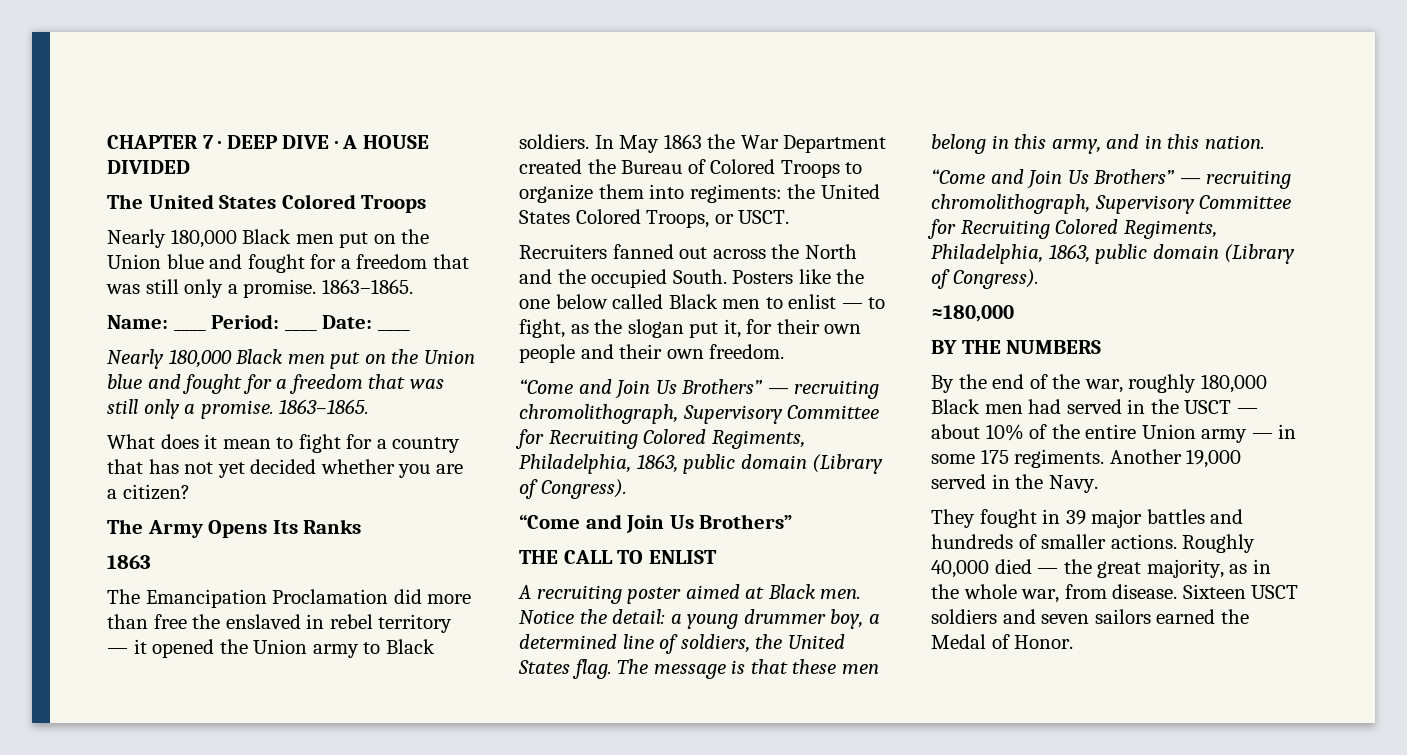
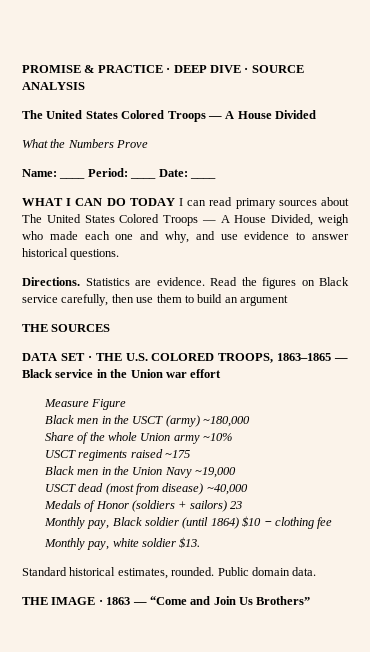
[107,135,214,149] CHAPTER 7 -> [22,65,163,73] PROMISE & PRACTICE
[342,135,429,149] [107,160,190,174] [107,194,427,213] [107,229,430,248] [107,254,469,273] [106,279,413,298] A HOUSE DIVIDED // The United States Colored Troops // Nearly 180,000 Black men put on the Union blue and fought for a freedom that was still only a promise. 1863–1865. -> [251,65,304,73] [22,82,85,90] [22,110,316,122] [22,139,149,148] SOURCE ANALYSIS // The United States Colored Troops — A House Divided // What the Numbers Prove
[107,349,475,369] [107,374,444,394] [107,399,370,419] [107,434,461,453] [107,459,463,478] [107,484,190,500] [107,519,362,538] [107,555,151,569] [107,589,472,608] [107,614,453,633] [107,639,435,658] [519,134,887,153] [519,159,863,178] [519,184,880,203] [519,209,790,228] [519,244,857,259] [519,269,865,288] [519,294,886,309] [519,319,862,338] [519,344,785,363] [519,379,880,399] [519,404,880,424] [515,429,805,449] [519,454,884,474] [519,479,627,499] [519,514,793,533] [519,550,717,564] [518,584,862,604] [519,609,880,629] [519,634,845,654] [518,659,879,679] [931,134,1265,154] [931,169,1292,189] [931,194,1292,214] [927,219,1217,239] [931,244,1296,264] [931,269,1039,289] [931,305,1014,322] [931,340,1102,354] [931,374,1267,393] [931,399,1258,414] [931,424,1297,443] [931,449,1242,468] [931,474,1098,493] [931,509,1244,528] [931,534,1256,553] [931,559,1271,578] [931,584,1299,603] [931,609,1249,624] [931,634,1074,649] Nearly 180,000 Black men put on the Union blue and fought for a freedom that was still only a promise. 1863–1865. // What does it mean to fight for a country that has not yet decided whether you are a citizen? // The Army Opens Its Ranks // 1863 // The Emancipation Proclamation did more than free the enslaved in rebel territory — it opened the Union army to Black soldiers. In May 1863 the War Department created the Bureau of Colored Troops to organize them into regiments: the United States Colored Troops, or USCT. // Recruiters fanned out across the North and the occupied South. Posters like the one below called Black men to enlist — to fight, as the slogan put it, for their own people and their own freedom. // “Come and Join Us Brothers” — recruiting chromolithograph, Supervisory Committee for Recruiting Colored Regiments, Philadelphia, 1863, public domain (Library of Congress). // “Come and Join Us Brothers” // THE CALL TO ENLIST // A recruiting poster aimed at Black men. Notice the detail: a young drummer boy, a determined line of soldiers, the United States flag. The message is that these men belong in this army, and in this nation. // “Come and Join Us Brothers” — recruiting chromolithograph, Supervisory Committee for Recruiting Colored Regiments, Philadelphia, 1863, public domain (Library of Congress). // ≈180,000 // BY THE NUMBERS // By the end of the war, roughly 180,000 Black men had served in the USCT — about 10% of the entire Union army — in some 175 regiments. Another 19,000 served in the Navy. // They fought in 39 major battles and hundreds of smaller actions. Roughly 40,000 died — the great majority, as in the whole war, from disease. Sixteen USCT soldiers and seven sailors earned the Medal of Honor. -> [22,197,349,209] [22,214,349,226] [22,231,350,243] [22,248,120,260] [22,277,349,289] [22,294,288,306] [22,324,111,332] [22,353,348,363] [22,369,222,378] [43,399,127,410] [44,415,251,427] [44,432,233,444] [44,449,191,461] [44,466,237,478] [44,483,248,495] [43,500,243,512] [43,516,333,529] [43,537,201,550] [22,567,317,579] [22,596,311,605] WHAT I CAN DO TODAY I can read primary sources about The United States Colored Troops — A House Divided, weigh who made each one and why, and use evidence to answer historical questions. // Directions. Statistics are evidence. Read the figures on Black service carefully, then use them to build an argument // THE SOURCES // DATA SET · THE U.S. COLORED TROOPS, 1863–1865 — Black service in the Union war effort // Measure Figure // Black men in the USCT (army) ~180,000 // Share of the whole Union army ~10% // USCT regiments raised ~175 // Black men in the Union Navy ~19,000 // USCT dead (most from disease) ~40,000 // Medals of Honor (soldiers + sailors) 23 // Monthly pay, Black soldier (until 1864) $10 − clothing fee // Monthly pay, white soldier $13. // Standard historical estimates, rounded. Public domain data. // THE IMAGE · 1863 — “Come and Join Us Brothers”

